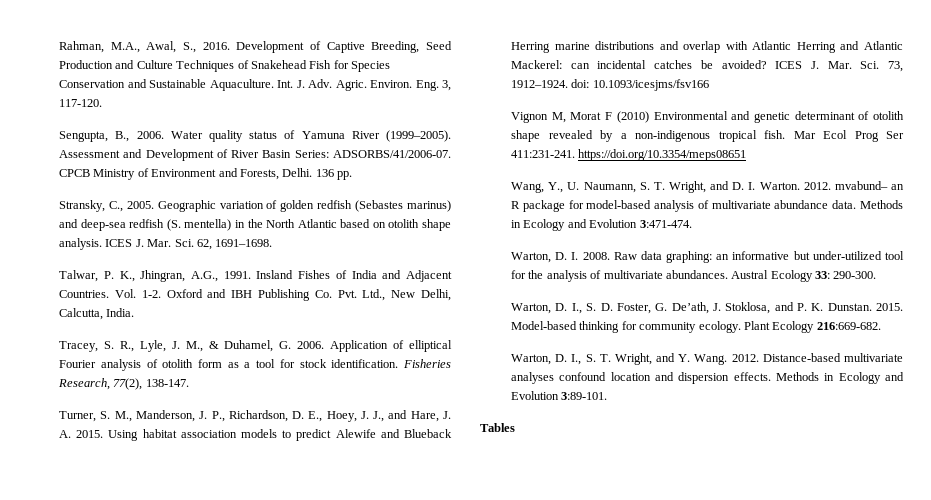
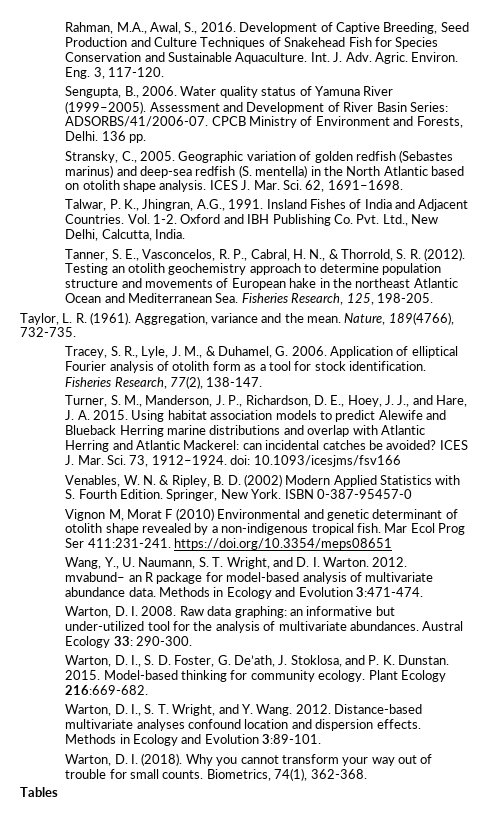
(135, 312) none -> [65,248,466,261] [65,263,441,275] [65,278,458,290] [65,293,433,305] [20,312,454,325] [20,327,76,337] // Tanner, S. E., Vasconcelos, R. P., Cabral, H. N., & Thorrold, S. R. (2012). Testing an otolith geochemistry approach to determine population structure and movements of European hake in the northeast Atlantic Ocean and Mediterranean Sea. Fisheries Research, 125, 198-205. // Taylor, L. R. (1961). Aggregation, variance and the mean. Nature, 189(4766), 732-735.
(709, 85) none -> [65,474,461,487] [65,489,412,501] // Venables, W. N. & Ripley, B. D. (2002) Modern Applied Statistics with S. Fourth Edition. Springer, New York. ISBN 0-387-95457-0
(608, 396) none -> [65,753,433,766] [65,768,367,781] // Warton, D. I. (2018). Why you cannot transform your way out of trouble for small counts. Biometrics, 74(1), 362-368.

